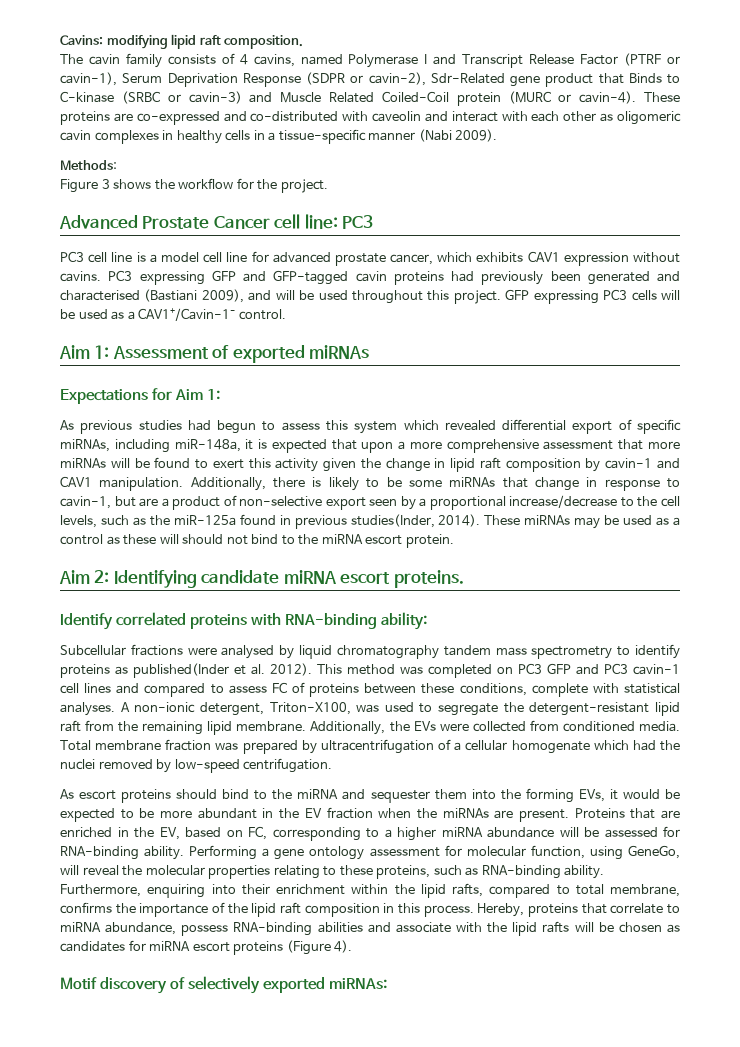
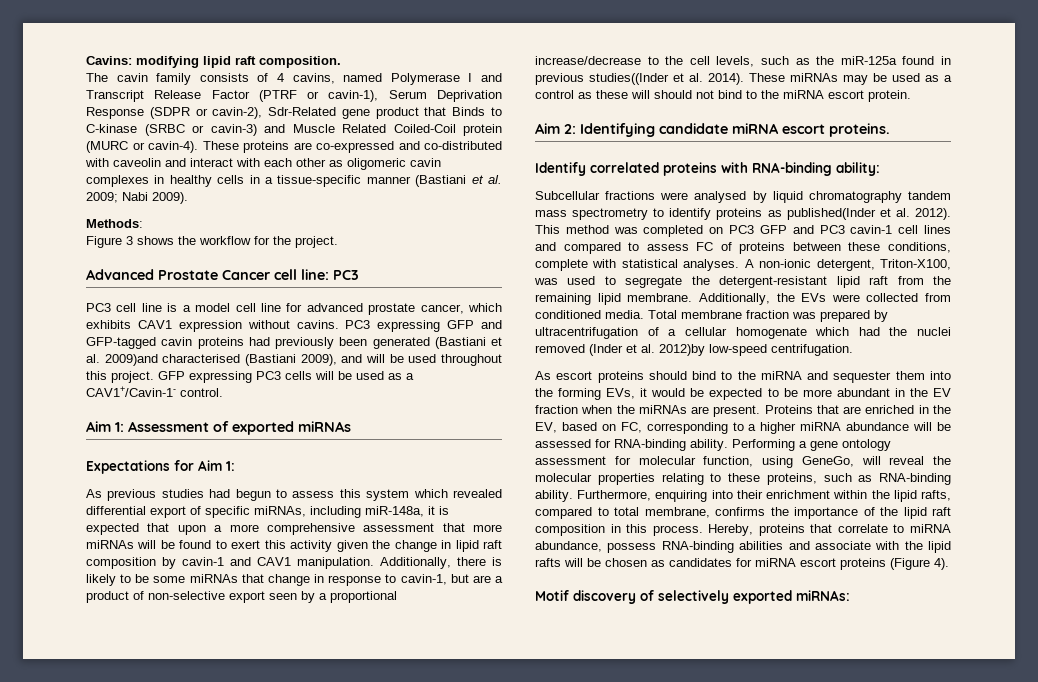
[418,129,452,142] (Nabi -> [415,175,502,187] [86,192,148,203] (Bastiani et al. 2009; Nabi
[657,271,680,282] and -> [434,337,502,349] [86,354,158,366] (Bastiani et al. 2009)and
[350,514,435,528] studies(Inder, -> [589,73,703,85] studies((Inder et al.
[156,759,172,773] by -> [589,344,705,356] (Inder et al. 2012)by

